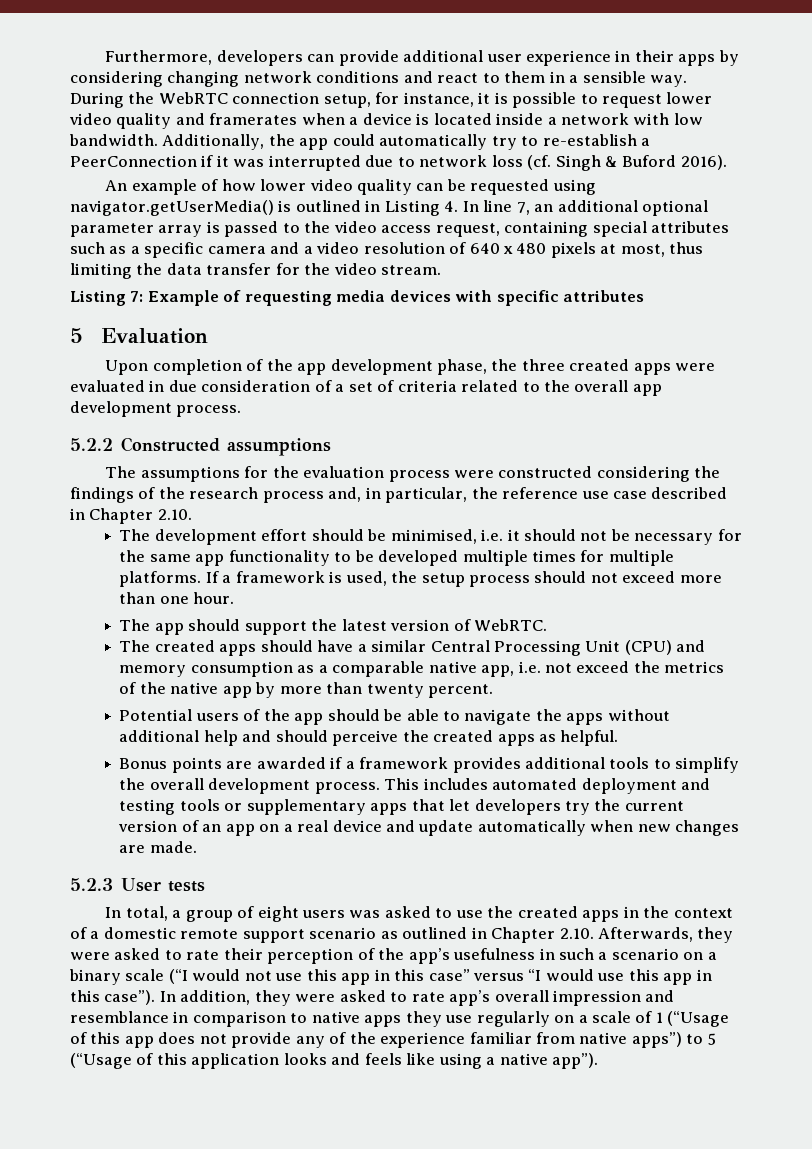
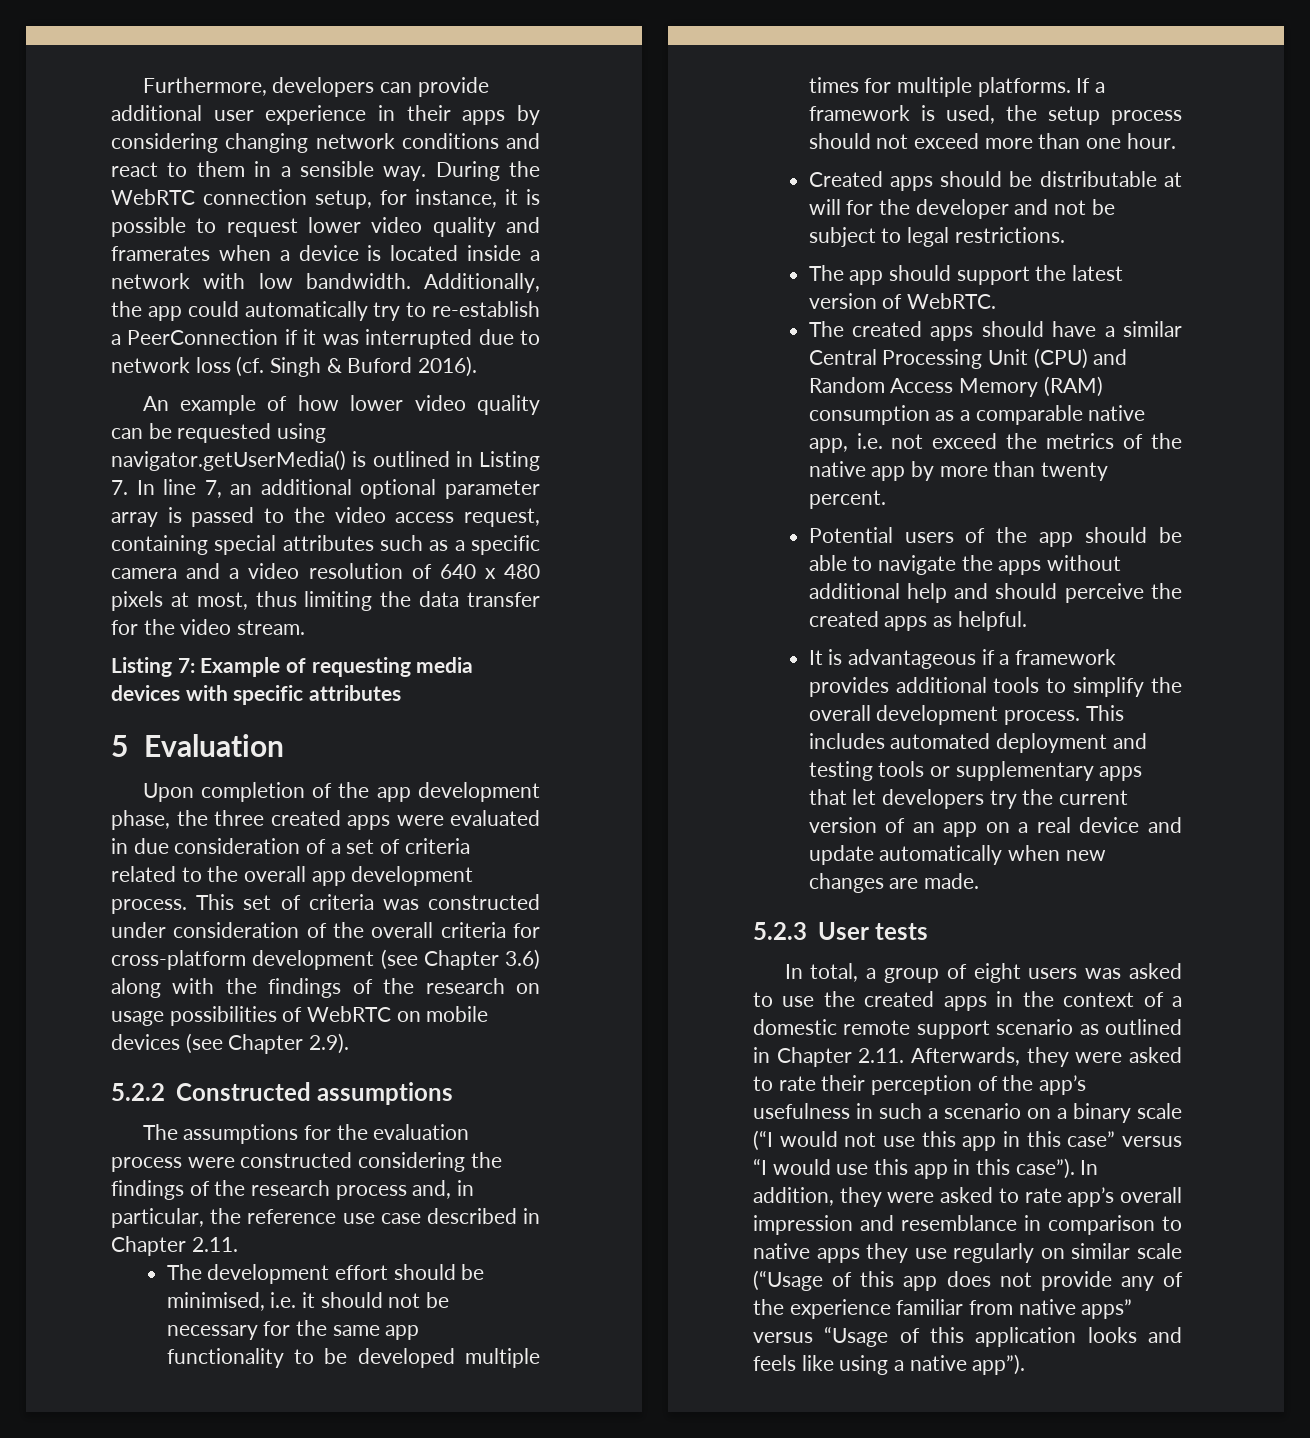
[444,201,459,212] 4. -> [111,480,128,495] 7.
(242, 411) none -> [196,894,540,910] [111,922,540,938] [111,949,540,970] [111,978,540,998] [111,1006,489,1026] [111,1033,350,1054] This set of criteria was constructed under consideration of the overall criteria for cross-platform development (see Chapter 3.6) along with the findings of the research on usage possibilities of WebRTC on mobile devices (see Chapter 2.9).
[157,509,192,520] 2.10. -> [191,1237,238,1252] 2.11.
(235, 598) none -> [808,171,1182,191] [808,199,1115,219] [808,227,1065,247] // Created apps should be distributable at will for the developer and not be subject to legal restrictions.
[119,665,187,677] memory -> [808,376,1103,397] Random Access Memory (RAM)
[119,757,326,773] Bonus points are awarded -> [808,649,977,669] It is advantageous
[559,928,594,939] 2.10. -> [858,1048,905,1063] 2.11.
[578,1011,663,1023] a scale of 1 -> [1071,1243,1182,1259] similar scale
[631,1032,716,1048] [70,1053,132,1069] apps”) to 5 (“Usage -> [1081,1299,1133,1319] [753,1326,889,1347] apps” versus “Usage

